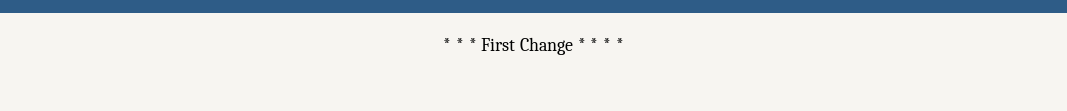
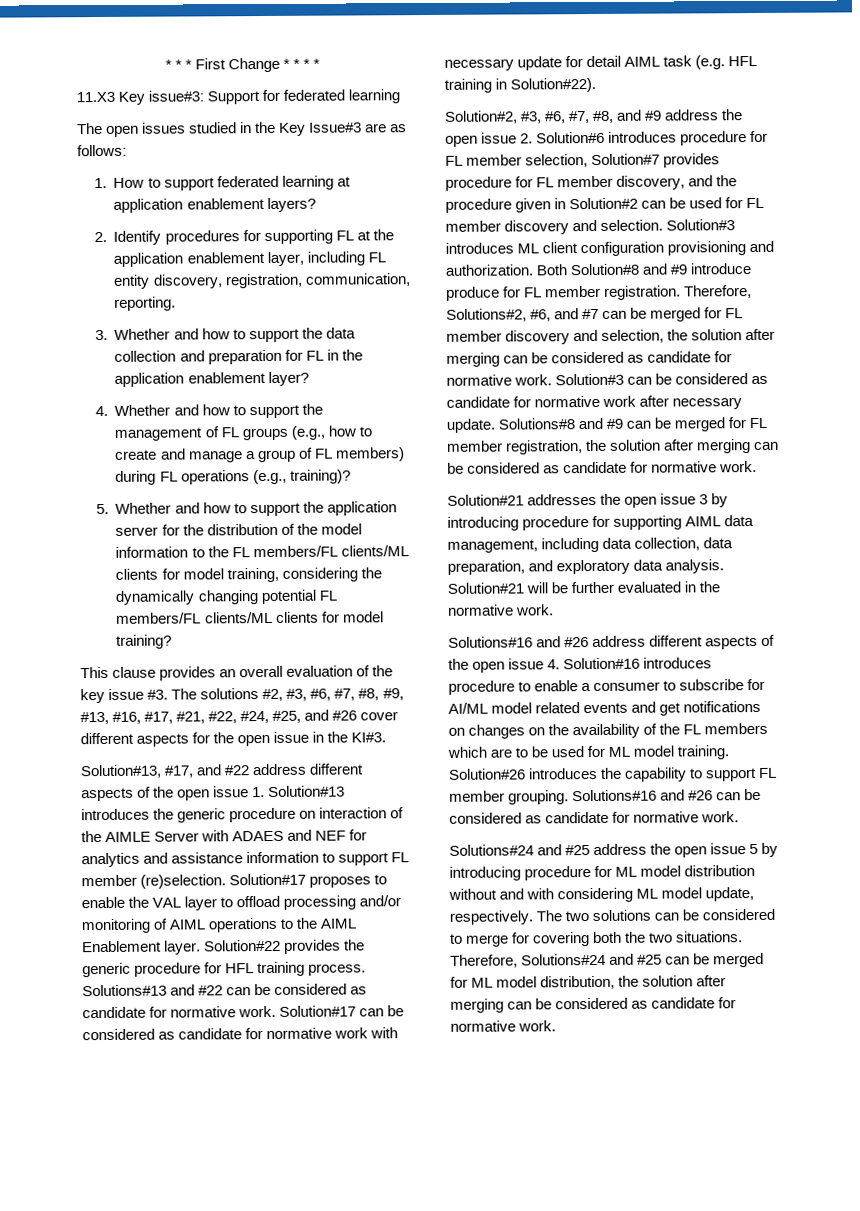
(624, 44) none -> [76,89,401,105] [77,121,408,137] [77,144,127,157] [93,175,351,191] [113,197,316,213] [93,229,394,245] [113,251,386,267] [113,273,411,289] [114,296,177,311] [94,327,356,343] [114,349,363,365] [114,371,309,387] [94,403,323,419] [114,425,372,441] [115,447,405,463] [115,469,351,485] [95,501,397,517] [115,523,362,536] [115,545,409,558] [115,567,382,583] [115,589,337,605] [116,611,384,624] [116,634,173,649] [80,665,394,681] [80,688,404,704] [80,709,399,725] [80,731,387,747] [80,763,365,779] [81,785,346,802] [81,807,405,823] [81,829,368,843] [81,851,410,868] [81,873,388,889] [81,895,402,911] [81,917,357,934] [82,939,366,955] [82,961,367,978] [82,983,368,997] [82,1005,405,1019] [82,1027,399,1041] [444,55,758,71] [444,77,597,93] [444,109,744,124] [445,130,769,147] [445,153,721,168] [445,175,738,191] [445,197,765,213] [445,219,736,235] [445,240,775,257] [445,263,752,276] [446,285,753,301] [446,307,744,322] [446,328,776,345] [446,351,733,367] [446,373,769,386] [446,395,743,410] [446,417,768,433] [446,439,780,455] [447,460,758,474] [447,493,729,508] [447,515,755,531] [447,537,734,553] [447,559,725,575] [447,581,721,594] [447,604,555,616] [448,634,776,650] [448,657,713,673] [448,678,766,695] [448,700,762,716] [448,722,769,739] [447,745,730,760] [448,767,778,782] [449,788,762,805] [449,811,740,824] [449,842,779,858] [449,865,756,881] [448,887,755,903] [449,908,776,925] [450,931,744,947] [450,952,765,968] [450,975,727,990] [450,997,737,1013] [450,1020,557,1032] // 11.X3 Key issue#3: Support for federated learning // The open issues studied in the Key Issue#3 are as follows: // 1. How to support federated learning at application enablement layers? // 2. Identify procedures for supporting FL at the application enablement layer, including FL entity discovery, registration, communication, reporting. // 3. Whether and how to support the data collection and preparation for FL in the application enablement layer? // 4. Whether and how to support the management of FL groups (e.g., how to create and manage a group of FL members) during FL operations (e.g., training)? // 5. Whether and how to support the application server for the distribution of the model information to the FL members/FL clients/ML clients for model training, considering the dynamically changing potential FL members/FL clients/ML clients for model training? // This clause provides an overall evaluation of the key issue #3. The solutions #2, #3, #6, #7, #8, #9, #13, #16, #17, #21, #22, #24, #25, and #26 cover different aspects for the open issue in the KI#3. // Solution#13, #17, and #22 address different aspects of the open issue 1. Solution#13 introduces the generic procedure on interaction of the AIMLE Server with ADAES and NEF for analytics and assistance information to support FL member (re)selection. Solution#17 proposes to enable the VAL layer to offload processing and/or monitoring of AIML operations to the AIML Enablement layer. Solution#22 provides the generic procedure for HFL training process. Solutions#13 and #22 can be considered as candidate for normative work. Solution#17 can be considered as candidate for normative work with necessary update for detail AIML task (e.g. HFL training in Solution#22). // Solution#2, #3, #6, #7, #8, and #9 address the open issue 2. Solution#6 introduces procedure for FL member selection, Solution#7 provides procedure for FL member discovery, and the procedure given in Solution#2 can be used for FL member discovery and selection. Solution#3 introduces ML client configuration provisioning and authorization. Both Solution#8 and #9 introduce produce for FL member registration. Therefore, Solutions#2, #6, and #7 can be merged for FL member discovery and selection, the solution after merging can be considered as candidate for normative work. Solution#3 can be considered as candidate for normative work after necessary update. Solutions#8 and #9 can be merged for FL member registration, the solution after merging can be considered as candidate for normative work. // Solution#21 addresses the open issue 3 by introducing procedure for supporting AIML data management, including data collection, data preparation, and exploratory data analysis. Solution#21 will be further evaluated in the normative work. // Solutions#16 and #26 address different aspects of the open issue 4. Solution#16 introduces procedure to enable a consumer to subscribe for AI/ML model related events and get notifications on changes on the availability of the FL members which are to be used for ML model training. Solution#26 introduces the capability to support FL member grouping. Solutions#16 and #26 can be considered as candidate for normative work. // Solutions#24 and #25 address the open issue 5 by introducing procedure for ML model distribution without and with considering ML model update, respectively. The two solutions can be considered to merge for covering both the two situations. Therefore, Solutions#24 and #25 can be merged for ML model distribution, the solution after merging can be considered as candidate for normative work.

